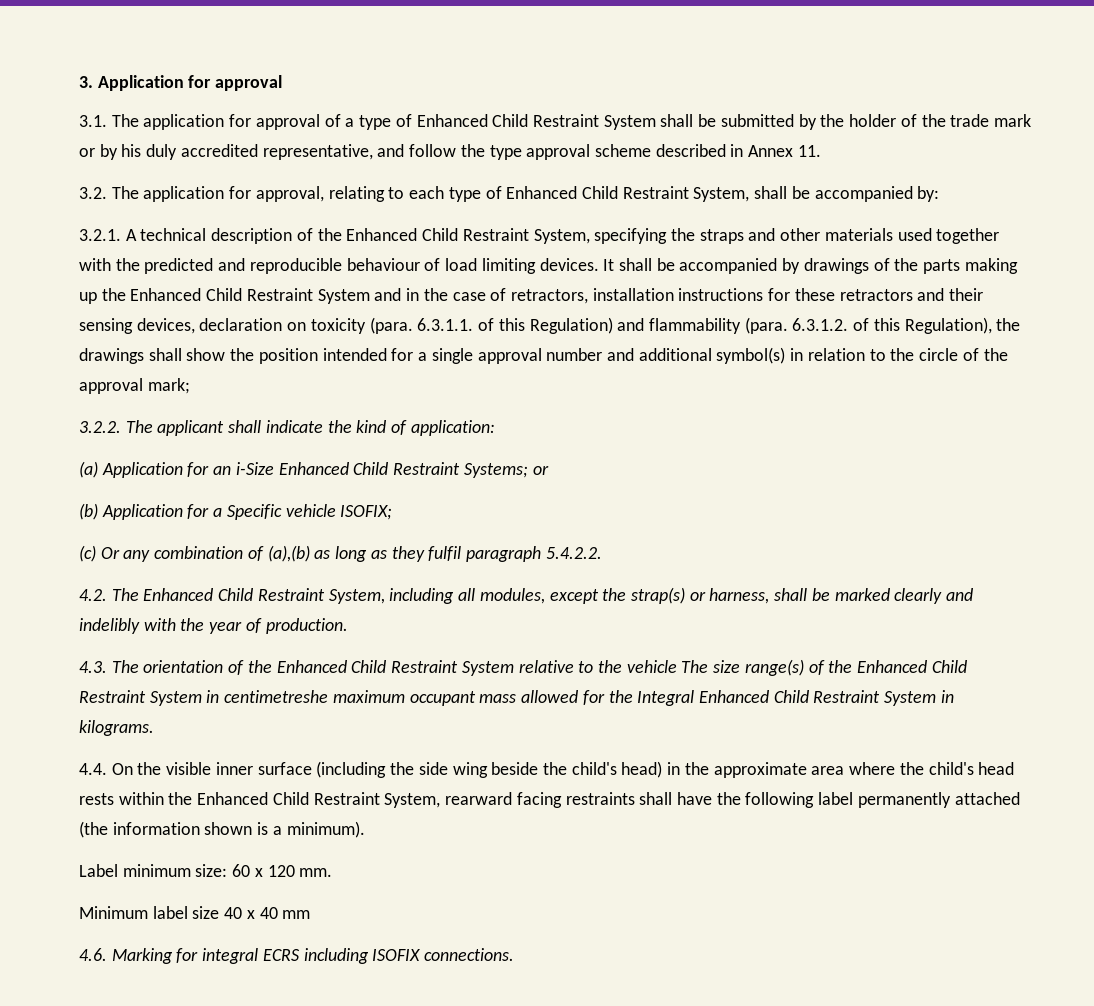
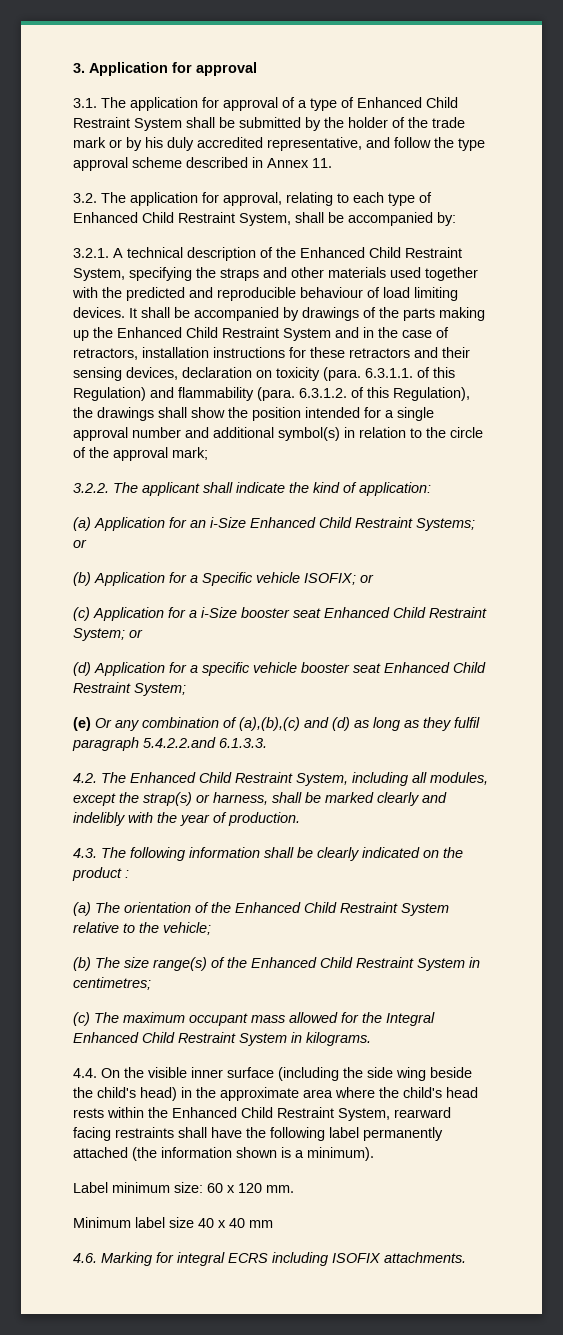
[79,545,96,562] // (c) -> [360,574,374,583] [73,607,487,621] [73,628,143,641] [73,662,486,676] [73,682,186,696] [73,717,91,731] or // (c) Application for a i-Size booster seat Enhanced Child Restraint System; or // (d) Application for a specific vehicle booster seat Enhanced Child Restraint System; // (e)
[267,545,310,562] (a),(b) -> [239,717,350,731] (a),(b),(c) and (d)
[545,547,602,559] 5.4.2.2. -> [143,737,267,748] 5.4.2.2.and 6.1.3.3.
(139, 666) none -> [130,847,463,861] [72,867,129,881] [73,902,120,916] following information shall be clearly indicated on the product : // (a) The
[626,660,677,673] vehicle -> [163,922,211,935] [73,957,91,971] vehicle; // (b)
[224,690,329,703] centimetreshe -> [73,977,151,990] [73,1012,119,1026] centimetres; // (c) The
[424,948,515,961] connections. -> [384,1252,466,1263] attachments.

